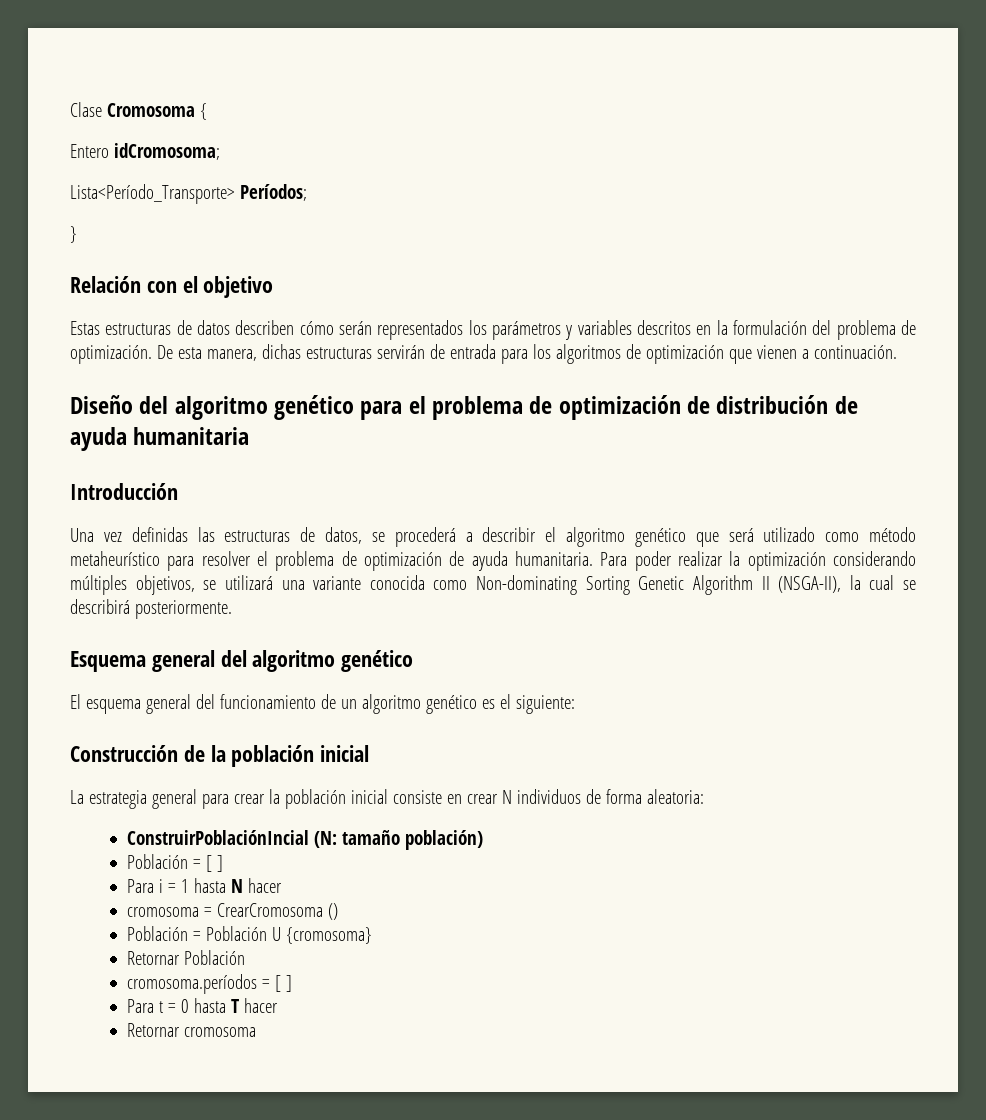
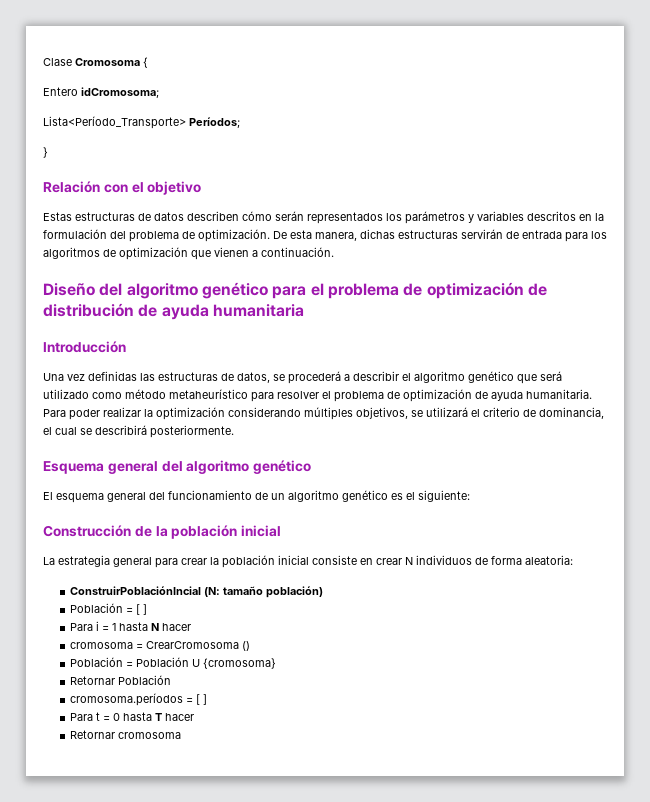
[281,575,861,595] una variante conocida como Non-dominating Sorting Genetic Algorithm II (NSGA-II), la -> [471,407,604,419] [43,427,52,435] el criterio de dominancia, el

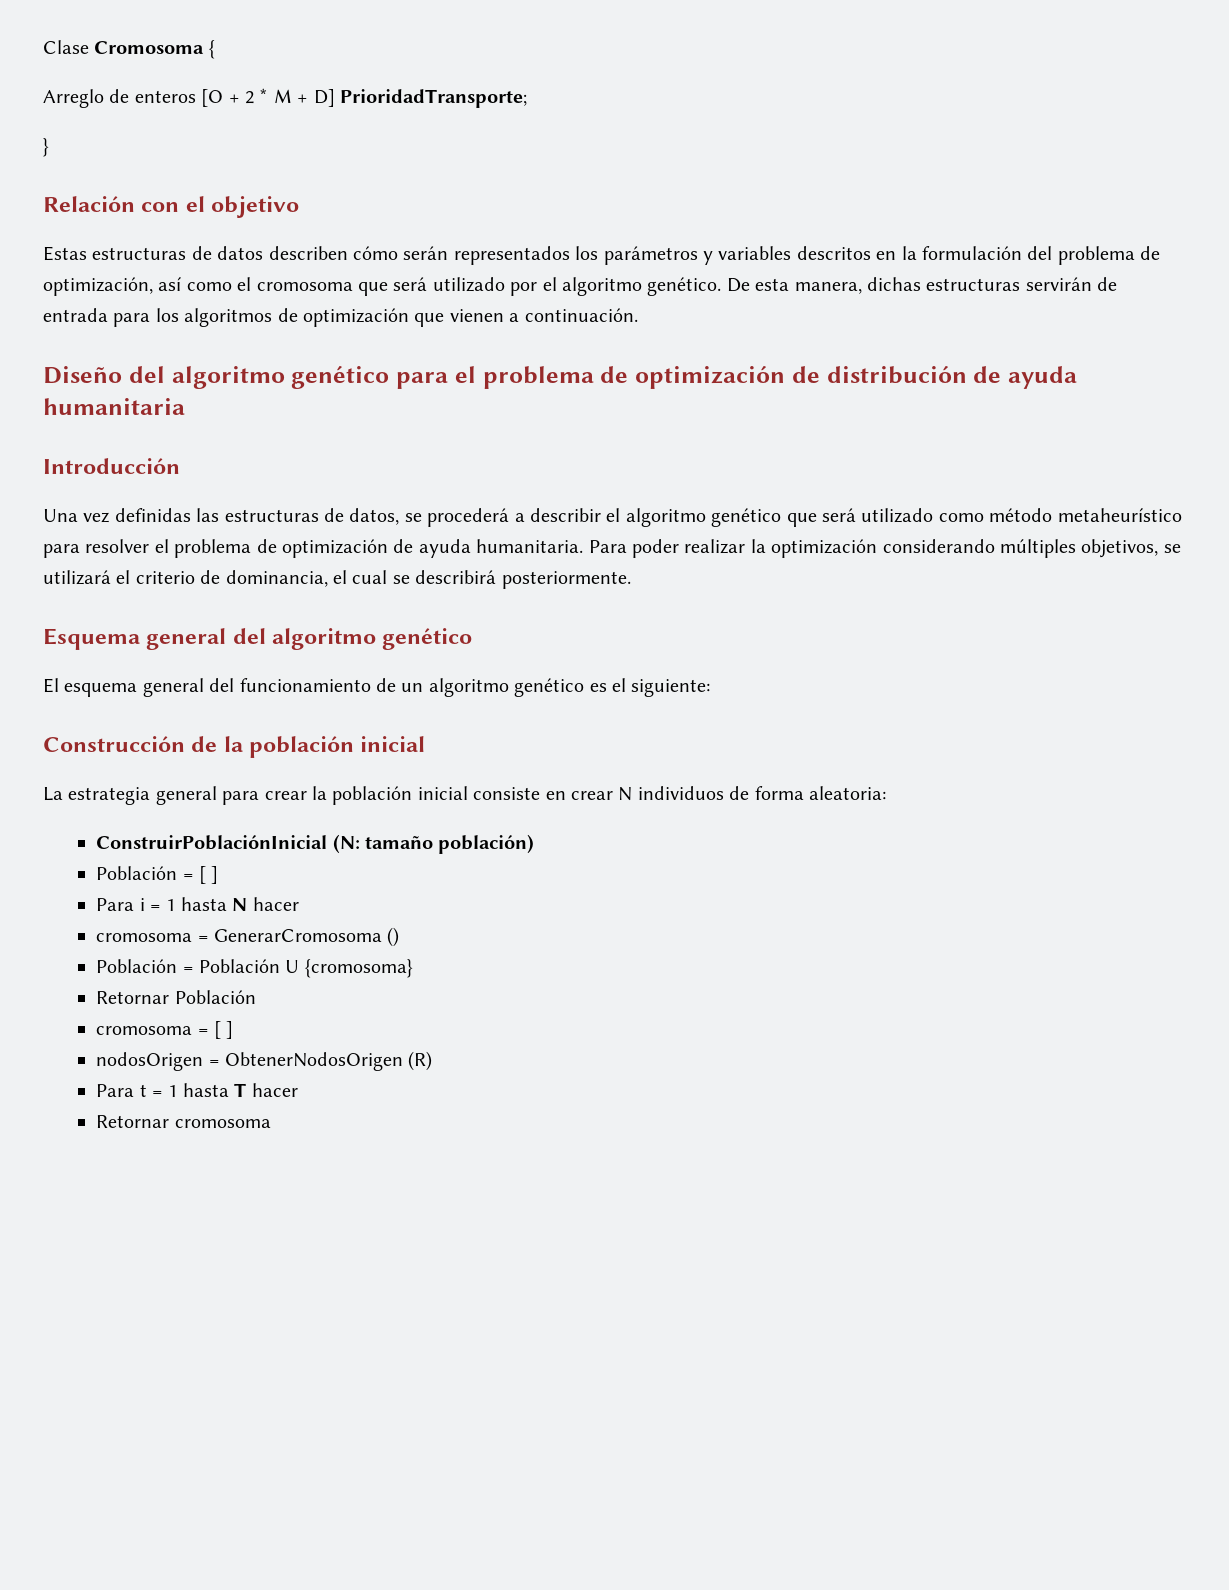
[43,87,159,98] [43,116,240,129] Entero idCromosoma; // Lista<Período_Transporte> Períodos; -> [43,88,527,108] Arreglo de enteros [O + 2 * M + D] PrioridadTransporte;
[198,229,270,242] optimización. -> [43,277,722,296] optimización, así como el cromosoma que será utilizado por el algoritmo genético.
[70,586,202,595] ConstruirPoblaciónIncial -> [96,835,328,850] ConstruirPoblaciónInicial
[146,641,240,649] CrearCromosoma -> [214,929,383,942] GenerarCromosoma
[70,693,208,706] cromosoma.períodos = [ ] -> [96,1021,234,1039] [96,1051,433,1071] cromosoma = [ ] // nodosOrigen = ObtenerNodosOrigen (R)
[113,713,121,721] 0 -> [168,1085,178,1097] 1

